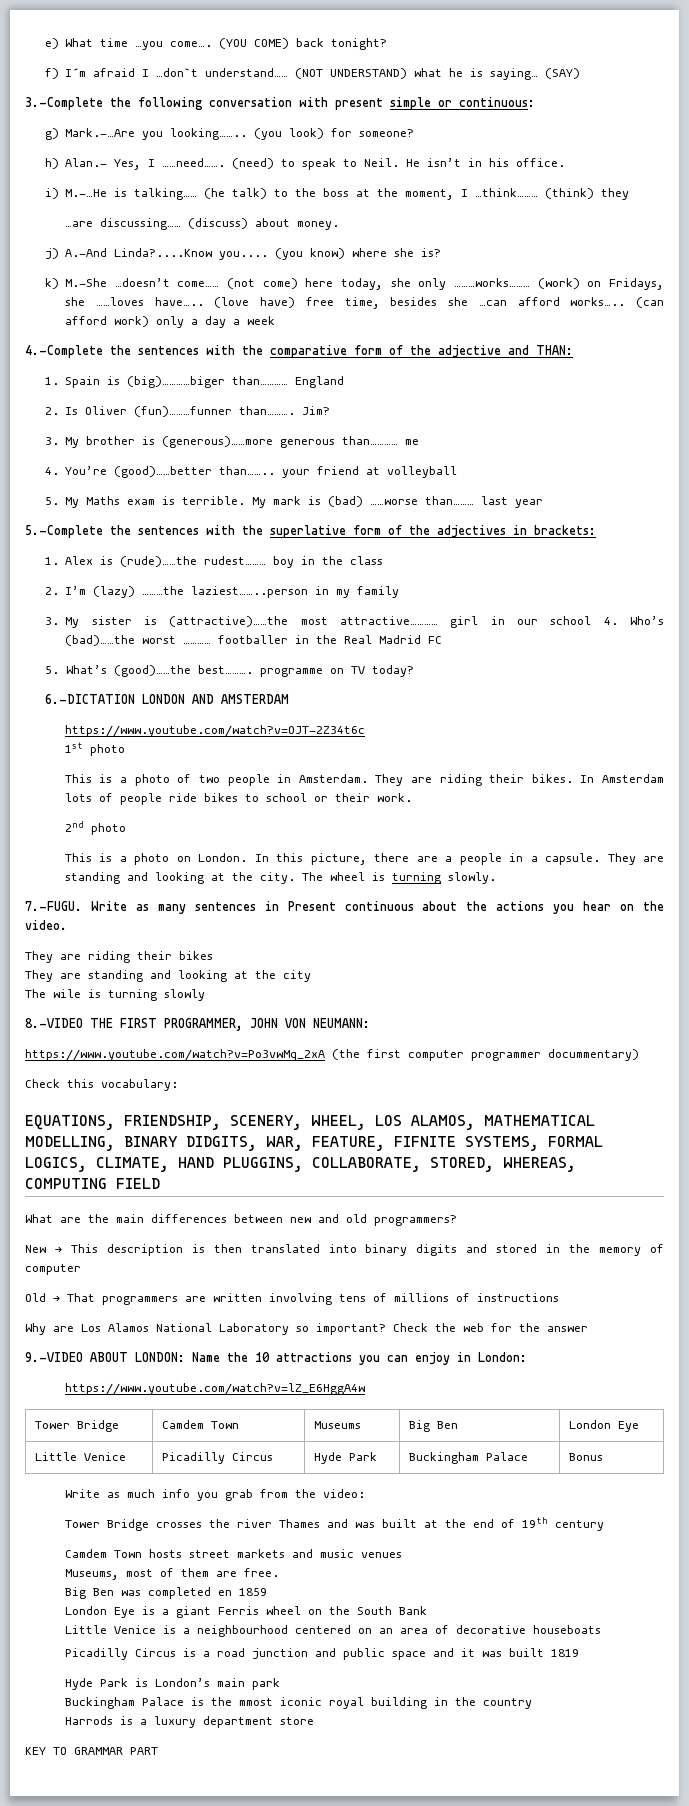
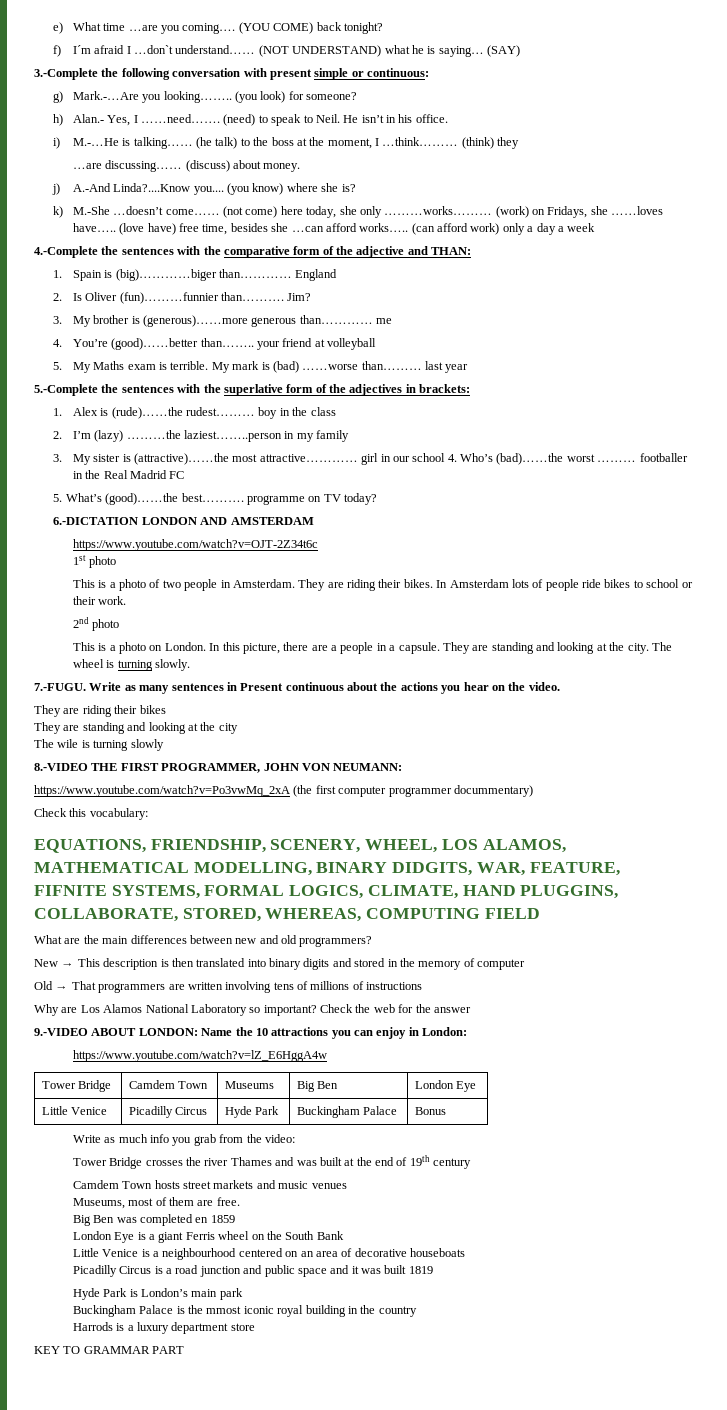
[135,41,213,50] …you come…. -> [128,23,236,34] …are you coming….
[134,406,233,417] (fun)………funner -> [119,292,219,304] (fun)………funnier
[183,643,212,644] ………… -> [597,460,637,462] ………

